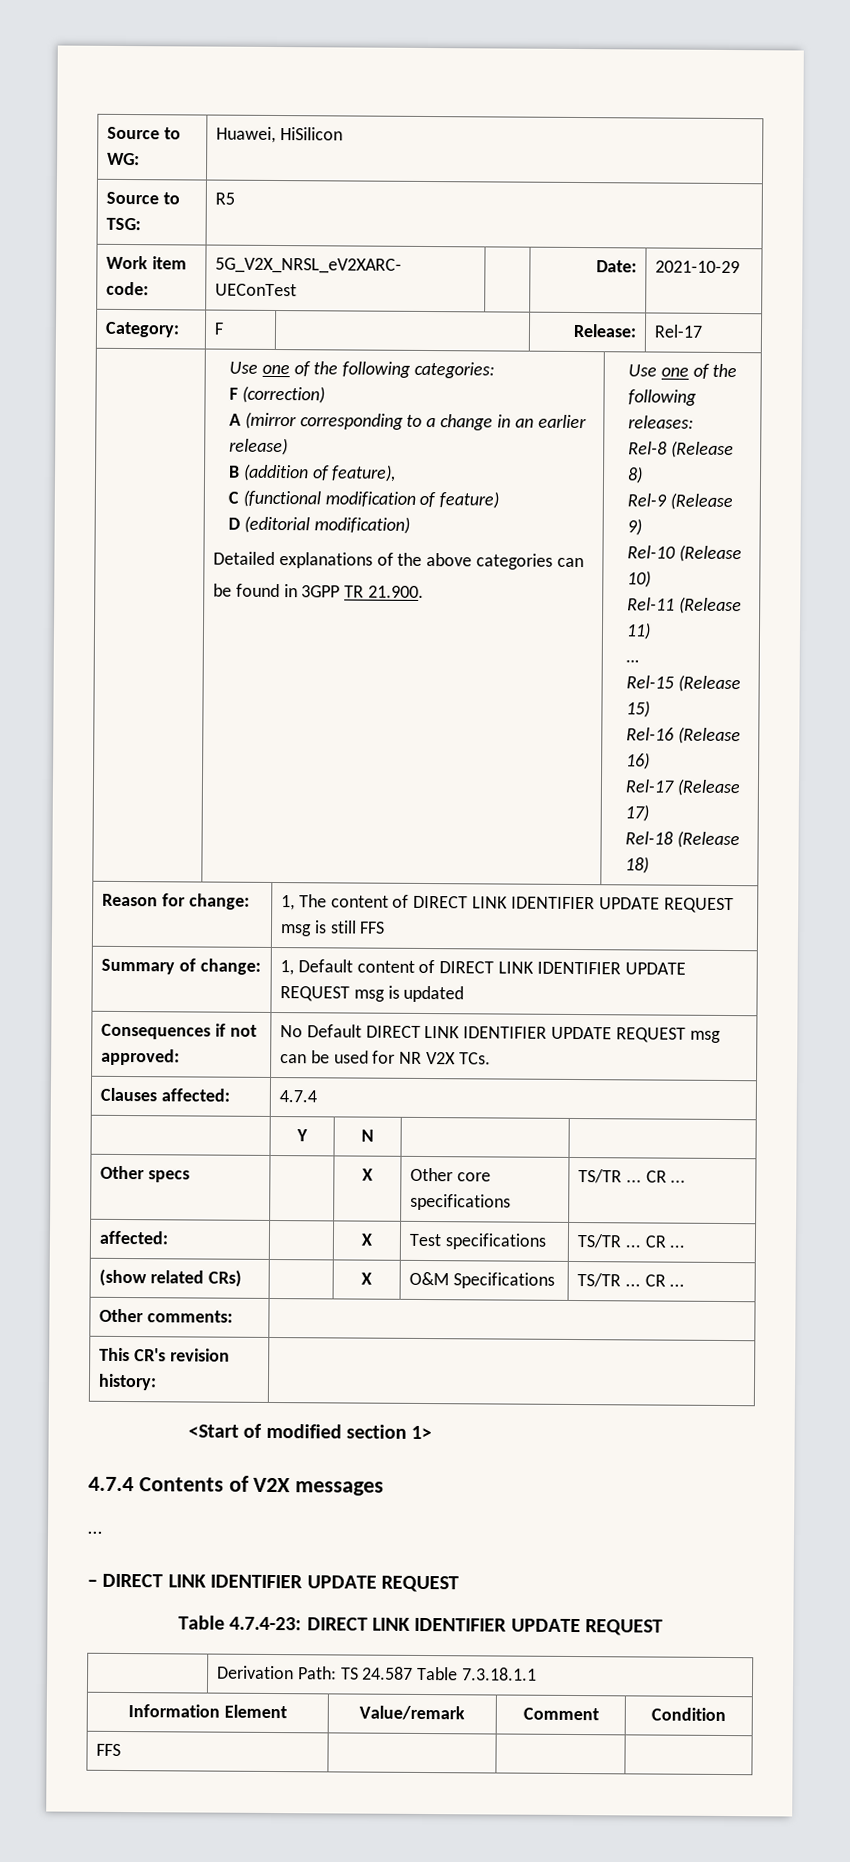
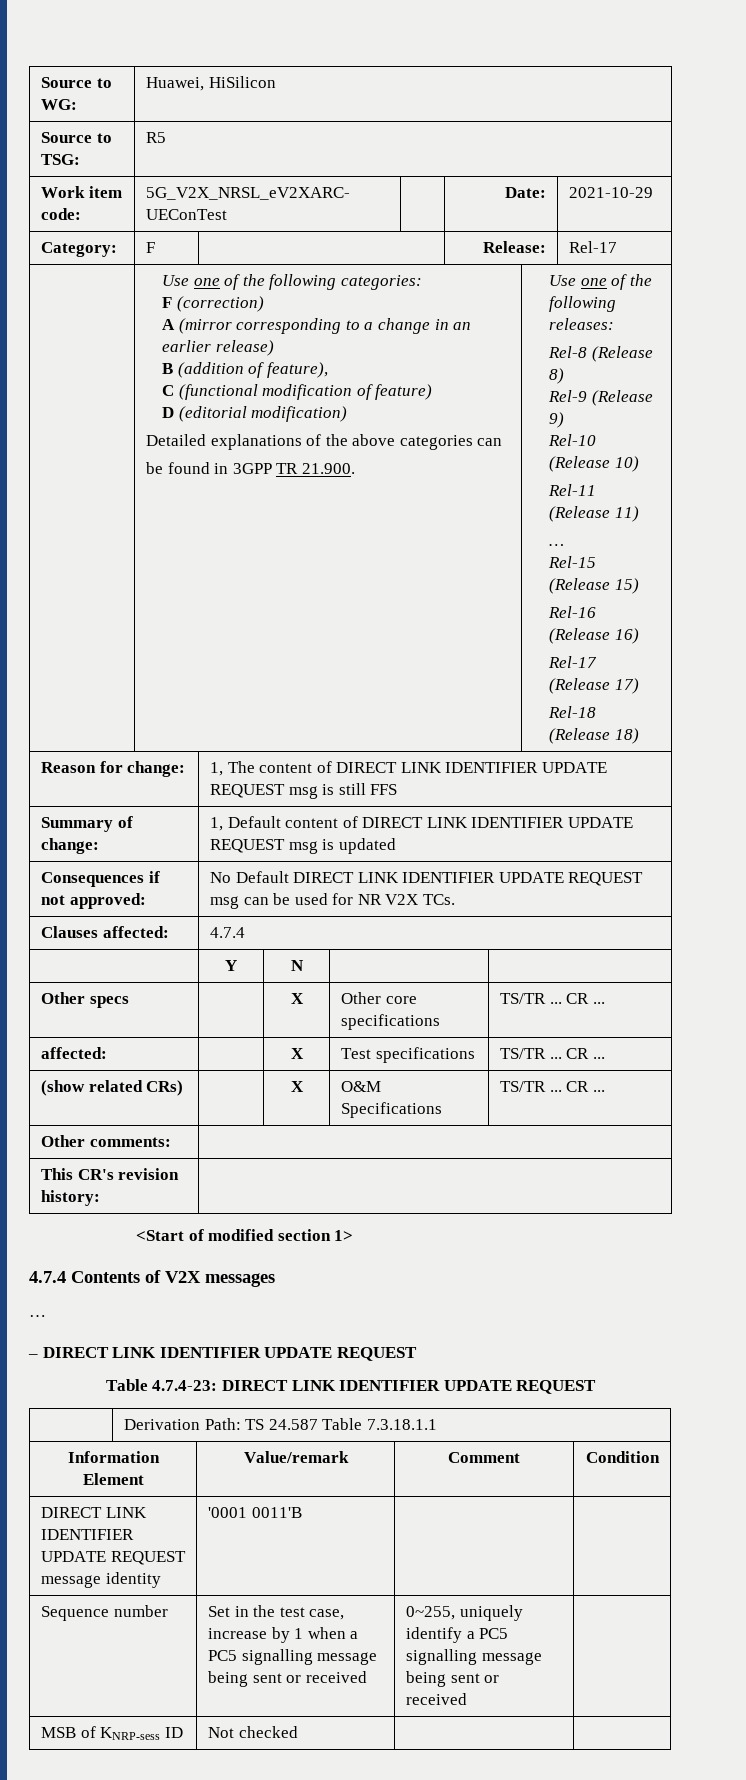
[95,1743,121,1756] FFS | -> [40,1507,147,1518] [40,1529,134,1540] [40,1551,186,1565] [40,1572,161,1588] [207,1507,302,1518] [40,1605,168,1621] [207,1605,345,1620] [207,1627,359,1643] [207,1649,378,1665] [207,1671,367,1687] [405,1605,523,1621] [405,1627,509,1643] [405,1649,542,1665] [405,1671,500,1687] [405,1693,467,1705] [40,1726,183,1740] [207,1726,298,1738] DIRECT LINK IDENTIFIER UPDATE REQUEST message identity | '0001 0011'B | | // Sequence number | Set in the test case, increase by 1 when a PC5 signalling message being sent or received | 0~255, uniquely identify a PC5 signalling message being sent or received | // MSB of KNRP-sess ID | Not checked

